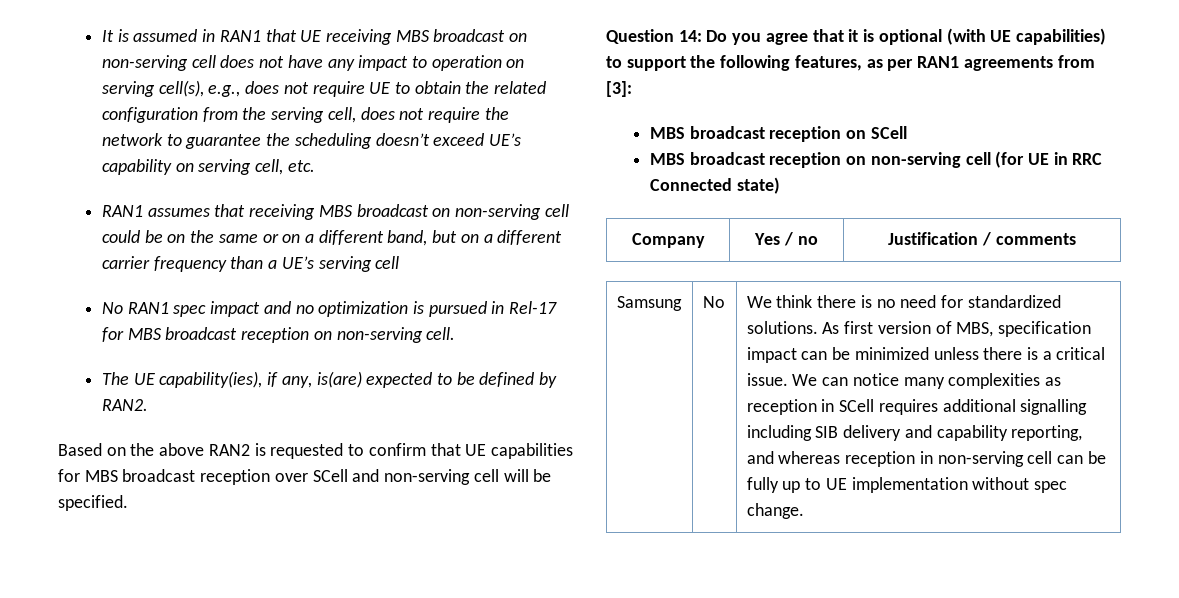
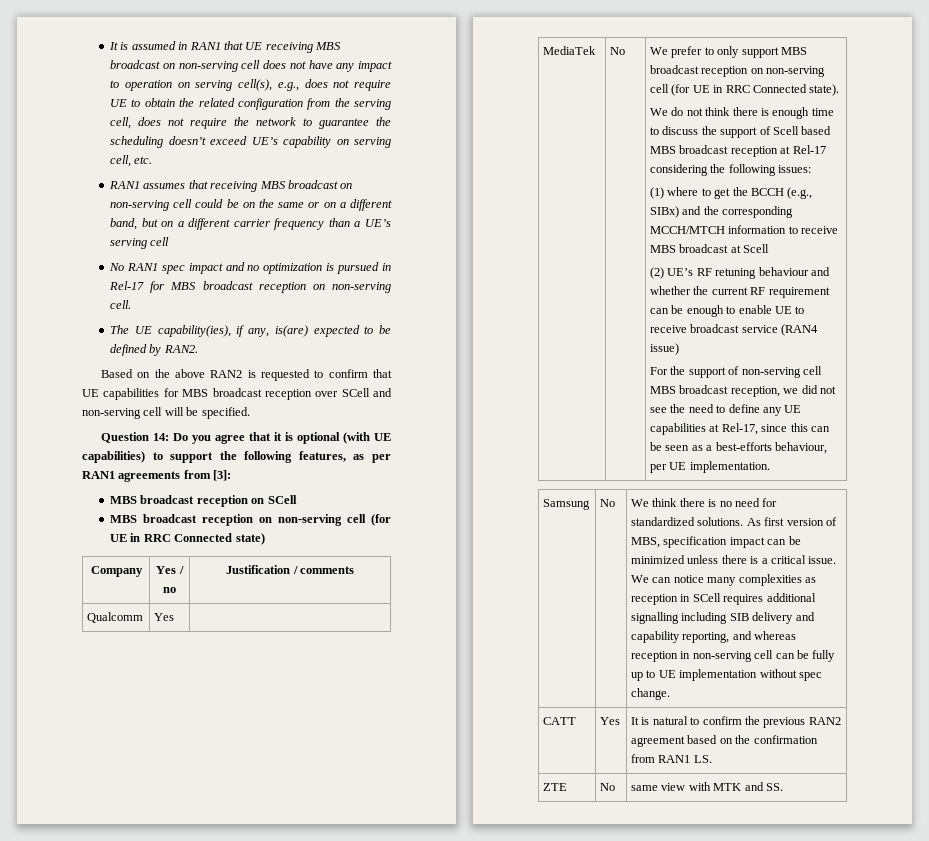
(1076, 239) none -> [87,612,144,623] [154,613,175,621] [543,46,597,55] [610,47,626,55] [650,46,807,58] [650,65,826,77] [650,84,840,96] [650,107,834,119] [650,126,832,138] [650,145,826,157] [650,164,812,176] [650,187,813,199] [650,206,794,218] [650,225,839,234] [650,244,770,253] [650,267,830,279] [650,286,830,298] [650,305,805,317] [650,324,819,336] [650,343,680,355] [650,366,822,378] [650,385,836,397] [650,404,802,416] [650,423,830,435] [650,442,827,454] [650,461,770,473] // Qualcomm | Yes | // MediaTek | No | We prefer to only support MBS broadcast reception on non-serving cell (for UE in RRC Connected state). // We do not think there is enough time to discuss the support of Scell based MBS broadcast reception at Rel-17 considering the following issues: // (1) where to get the BCCH (e.g., SIBx) and the corresponding MCCH/MTCH information to receive MBS broadcast at Scell // (2) UE’s RF retuning behaviour and whether the current RF requirement can be enough to enable UE to receive broadcast service (RAN4 issue) // For the support of non-serving cell MBS broadcast reception, we did not see the need to define any UE capabilities at Rel-17, since this can be seen as a best-efforts behaviour, per UE implementation.
(804, 511) none -> [543,717,577,725] [600,717,621,725] [631,716,841,728] [631,735,818,747] [631,754,712,763] [543,783,568,791] [600,783,616,791] [631,782,783,791] // CATT | Yes | It is natural to confirm the previous RAN2 agreement based on the confirmation from RAN1 LS. // ZTE | No | same view with MTK and SS.

